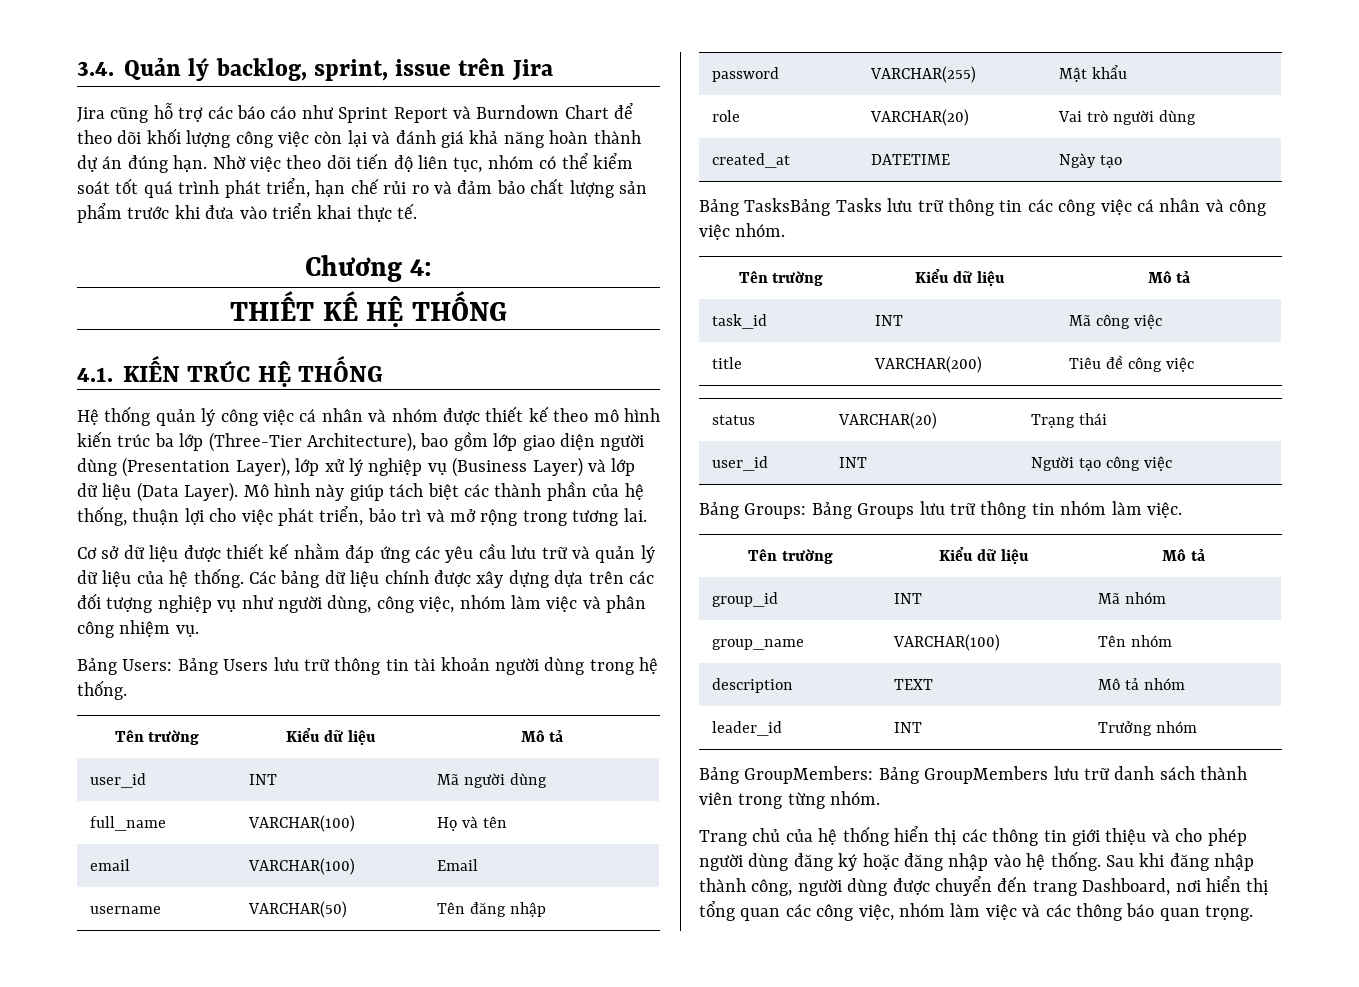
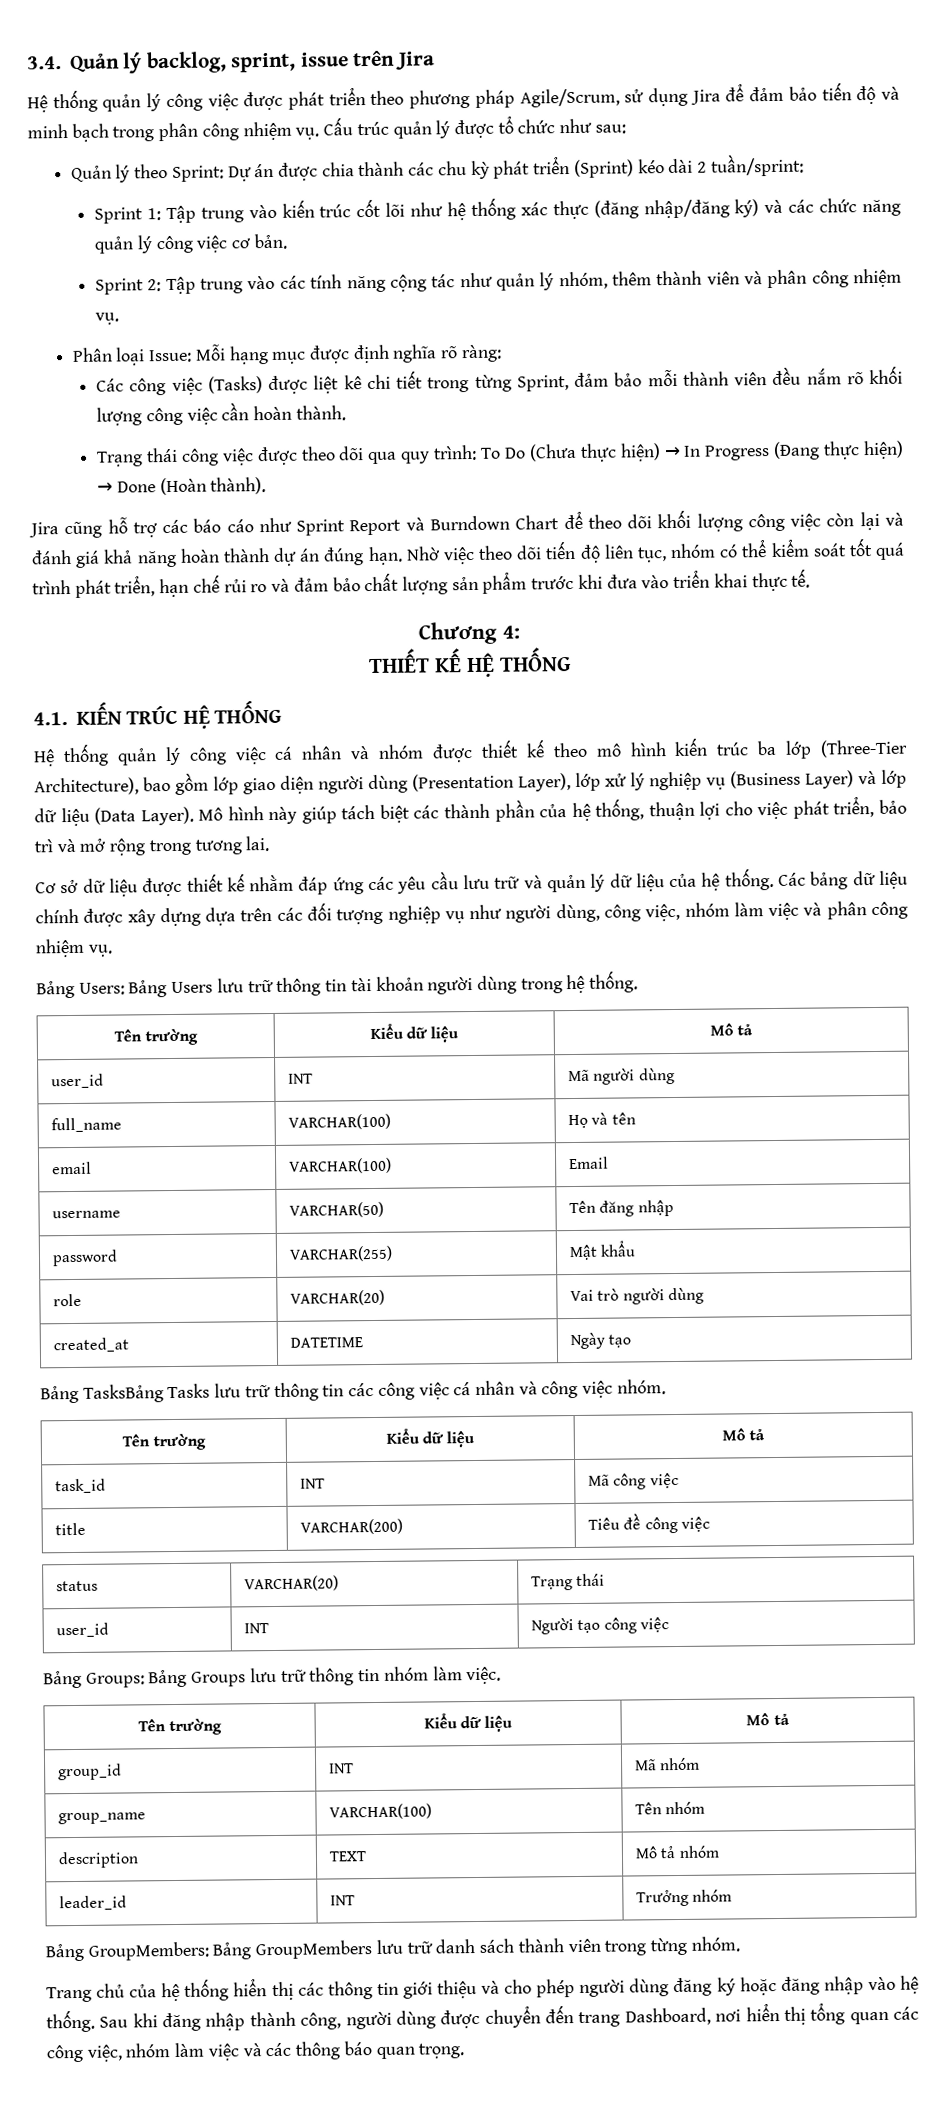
(553, 70) none -> [27,82,900,113] [27,115,626,142] [70,153,804,183] [94,197,901,224] [94,233,287,254] [95,268,903,295] [95,312,120,325] [71,343,502,366] [96,365,903,396] [96,402,346,426] [96,440,904,467] [97,477,267,496] // Hệ thống quản lý công việc được phát triển theo phương pháp Agile/Scrum, sử dụng Jira để đảm bảo tiến độ và minh bạch trong phân công nhiệm vụ. Cấu trúc quản lý được tổ chức như sau: // Quản lý theo Sprint: Dự án được chia thành các chu kỳ phát triển (Sprint) kéo dài 2 tuần/sprint: // Sprint 1: Tập trung vào kiến trúc cốt lõi như hệ thống xác thực (đăng nhập/đăng ký) và các chức năng quản lý công việc cơ bản. // Sprint 2: Tập trung vào các tính năng cộng tác như quản lý nhóm, thêm thành viên và phân công nhiệm vụ. // Phân loại Issue: Mỗi hạng mục được định nghĩa rõ ràng: // Các công việc (Tasks) được liệt kê chi tiết trong từng Sprint, đảm bảo mỗi thành viên đều nắm rõ khối lượng công việc cần hoàn thành. // Trạng thái công việc được theo dõi qua quy trình: To Do (Chưa thực hiện) → In Progress (Đang thực hiện) → Done (Hoàn thành).

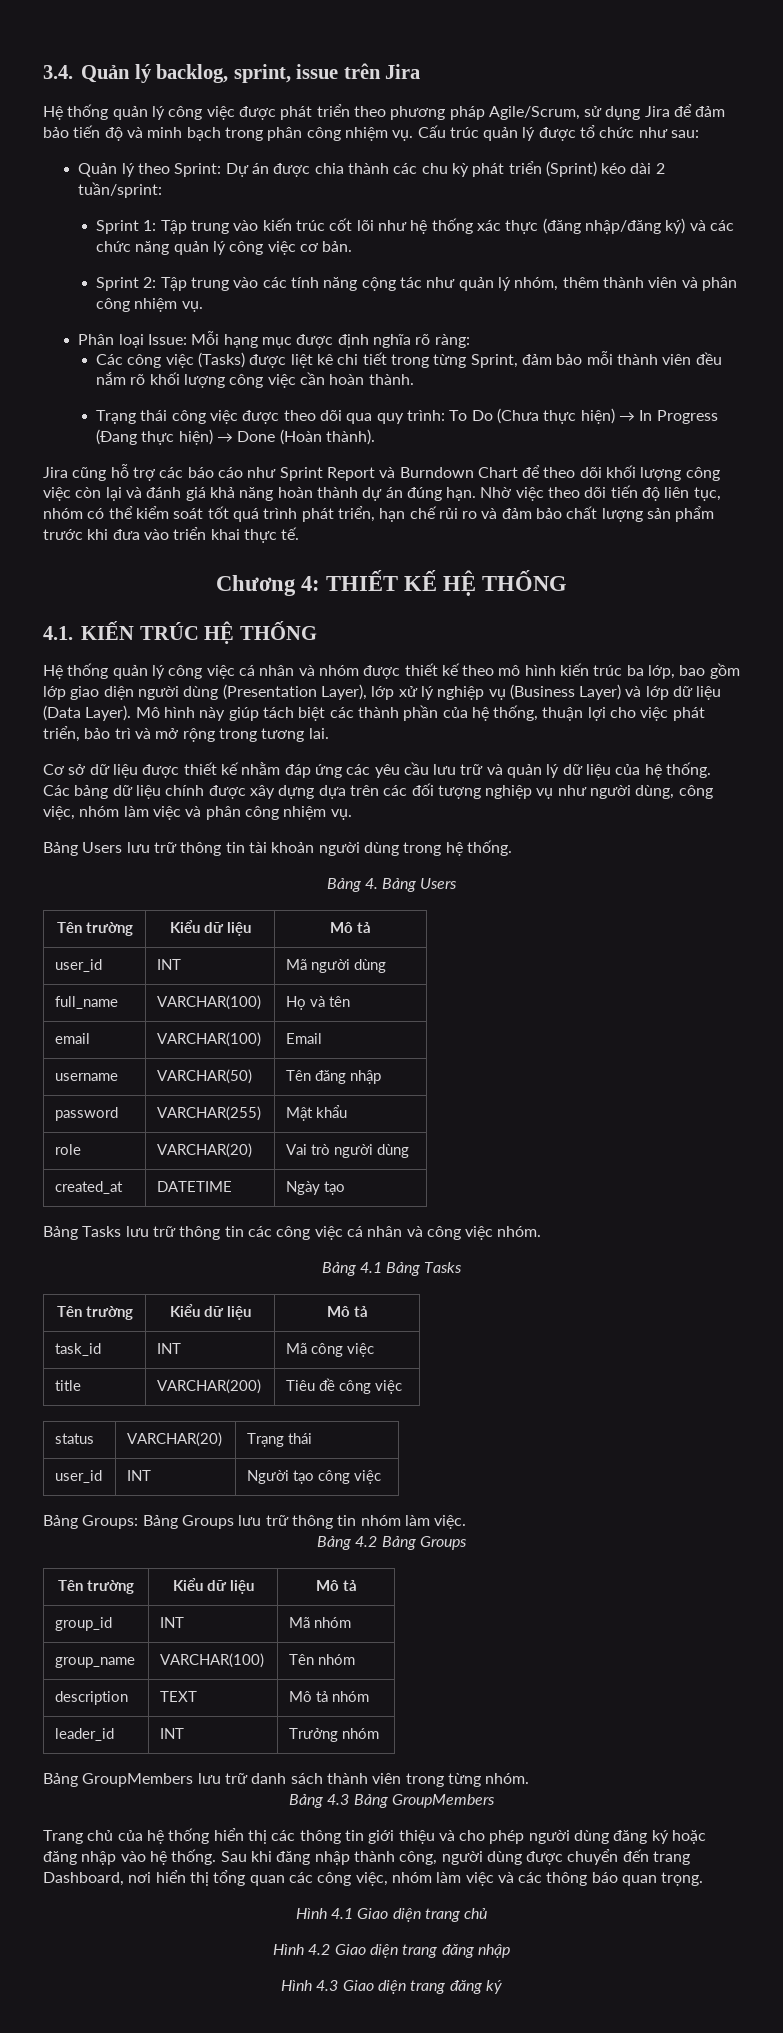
(520, 632) // -> (320, 583) none
[785,739,908,759] [34,777,139,796] lớp (Three-Tier Architecture), -> [648,665,676,679] lớp,
[78,980,168,998] Users: Bảng -> (78, 849) none
(639, 981) none -> [326,878,458,892] // Bảng 4. Bảng Users
[82,1384,164,1403] TasksBảng -> (78, 1233) none
(666, 1387) none -> [321,1262,463,1276] // Bảng 4.1 Bảng Tasks
(502, 1675) none -> [317,1536,467,1550] // Bảng 4.2 Bảng Groups
[87,1941,252,1961] GroupMembers: Bảng -> (78, 1780) none
(740, 1944) none -> [289,1794,495,1808] // Bảng 4.3 Bảng GroupMembers
(465, 2051) none -> [295,1908,488,1922] [273,1944,510,1958] [281,1980,502,1994] // Hình 4.1 Giao diện trang chủ // Hình 4.2 Giao diện trang đăng nhập // Hình 4.3 Giao diện trang đăng ký

